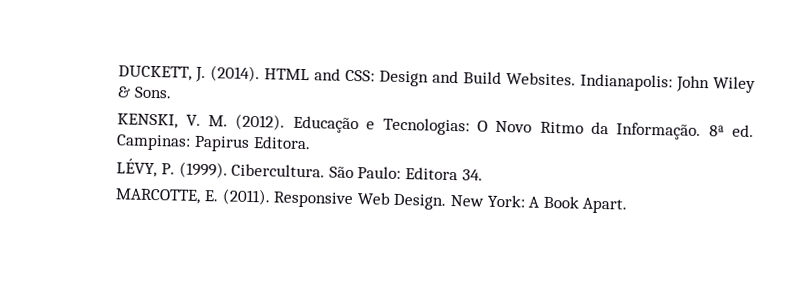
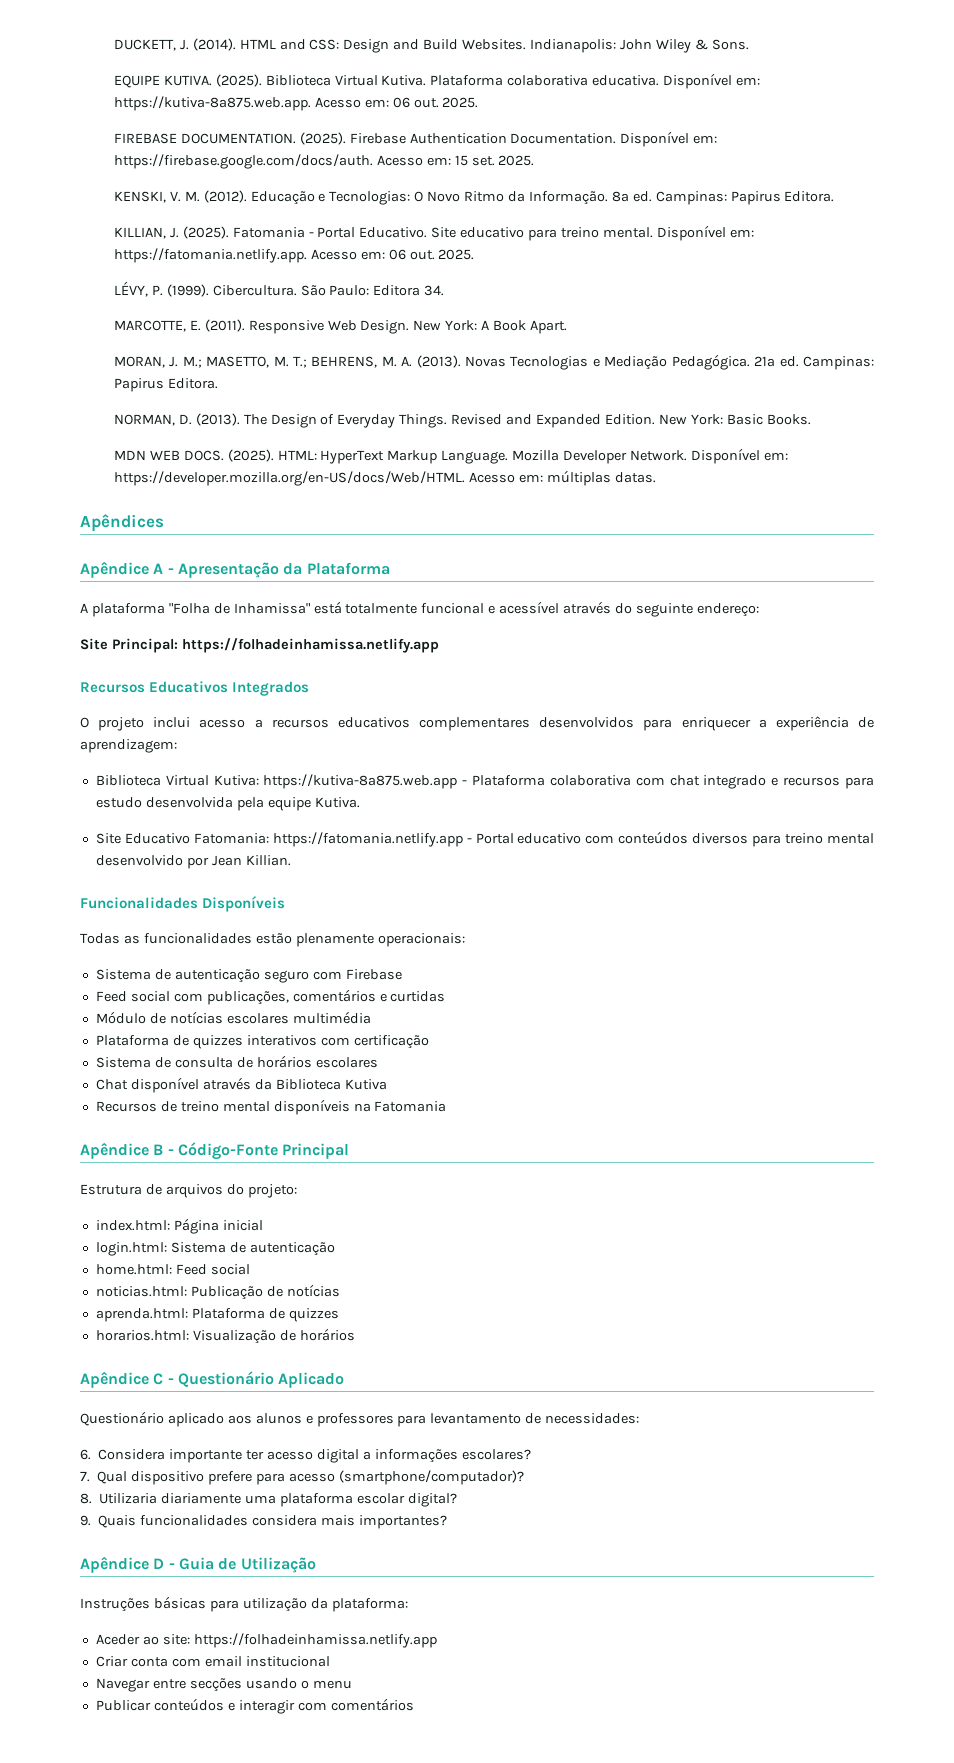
(173, 92) none -> [113,73,760,89] [113,96,479,111] [113,131,718,147] [113,154,535,169] // EQUIPE KUTIVA. (2025). Biblioteca Virtual Kutiva. Plataforma colaborativa educativa. Disponível em: https://kutiva-8a875.web.app. Acesso em: 06 out. 2025. // FIREBASE DOCUMENTATION. (2025). Firebase Authentication Documentation. Disponível em: https://firebase.google.com/docs/auth. Acesso em: 15 set. 2025.
(311, 143) none -> [113,225,754,241] [113,248,475,263] // KILLIAN, J. (2025). Fatomania - Portal Educativo. Site educativo para treino mental. Disponível em: https://fatomania.netlify.app. Acesso em: 06 out. 2025.
(628, 205) none -> [113,354,874,370] [113,378,218,392] [113,413,811,428] [113,448,788,464] [113,470,656,486] [80,514,164,532] [80,561,390,578] [80,601,759,617] [80,638,439,653] [80,681,310,696] [80,716,875,731] [80,739,177,753] [95,774,874,789] [95,797,360,811] [95,831,875,847] [95,855,291,869] [80,896,286,912] [80,933,465,947] [95,969,402,983] [95,989,446,1005] [95,1011,371,1024] [95,1035,429,1049] [95,1055,378,1068] [95,1077,387,1093] [95,1099,447,1115] [80,1142,350,1160] [80,1184,297,1198] [95,1218,263,1234] [95,1242,335,1256] [95,1264,250,1275] [95,1284,340,1300] [95,1308,339,1322] [95,1328,355,1344] [80,1371,345,1388] [80,1411,640,1427] [80,1449,531,1463] [80,1470,524,1485] [80,1493,457,1507] [80,1515,447,1529] [80,1556,316,1573] [80,1596,408,1612] [95,1633,437,1648] [95,1656,330,1667] [95,1678,352,1692] [95,1698,414,1714] // MORAN, J. M.; MASETTO, M. T.; BEHRENS, M. A. (2013). Novas Tecnologias e Mediação Pedagógica. 21ª ed. Campinas: Papirus Editora. // NORMAN, D. (2013). The Design of Everyday Things. Revised and Expanded Edition. New York: Basic Books. // MDN WEB DOCS. (2025). HTML: HyperText Markup Language. Mozilla Developer Network. Disponível em: https://developer.mozilla.org/en-US/docs/Web/HTML. Acesso em: múltiplas datas. // Apêndices // Apêndice A - Apresentação da Plataforma // A plataforma "Folha de Inhamissa" está totalmente funcional e acessível através do seguinte endereço: // Site Principal: https://folhadeinhamissa.netlify.app // Recursos Educativos Integrados // O projeto inclui acesso a recursos educativos complementares desenvolvidos para enriquecer a experiência de aprendizagem: // Biblioteca Virtual Kutiva: https://kutiva-8a875.web.app - Plataforma colaborativa com chat integrado e recursos para estudo desenvolvida pela equipe Kutiva. // Site Educativo Fatomania: https://fatomania.netlify.app - Portal educativo com conteúdos diversos para treino mental desenvolvido por Jean Killian. // Funcionalidades Disponíveis // Todas as funcionalidades estão plenamente operacionais: // Sistema de autenticação seguro com Firebase // Feed social com publicações, comentários e curtidas // Módulo de notícias escolares multimédia // Plataforma de quizzes interativos com certificação // Sistema de consulta de horários escolares // Chat disponível através da Biblioteca Kutiva // Recursos de treino mental disponíveis na Fatomania // Apêndice B - Código-Fonte Principal // Estrutura de arquivos do projeto: // index.html: Página inicial // login.html: Sistema de autenticação // home.html: Feed social // noticias.html: Publicação de notícias // aprenda.html: Plataforma de quizzes // horarios.html: Visualização de horários // Apêndice C - Questionário Aplicado // Questionário aplicado aos alunos e professores para levantamento de necessidades: // 6. Considera importante ter acesso digital a informações escolares? // 7. Qual dispositivo prefere para acesso (smartphone/computador)? // 8. Utilizaria diariamente uma plataforma escolar digital? // 9. Quais funcionalidades considera mais importantes? // Apêndice D - Guia de Utilização // Instruções básicas para utilização da plataforma: // Aceder ao site: https://folhadeinhamissa.netlify.app // Criar conta com email institucional // Navegar entre secções usando o menu // Publicar conteúdos e interagir com comentários

